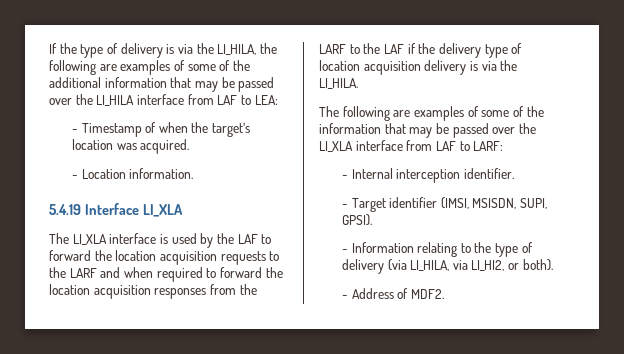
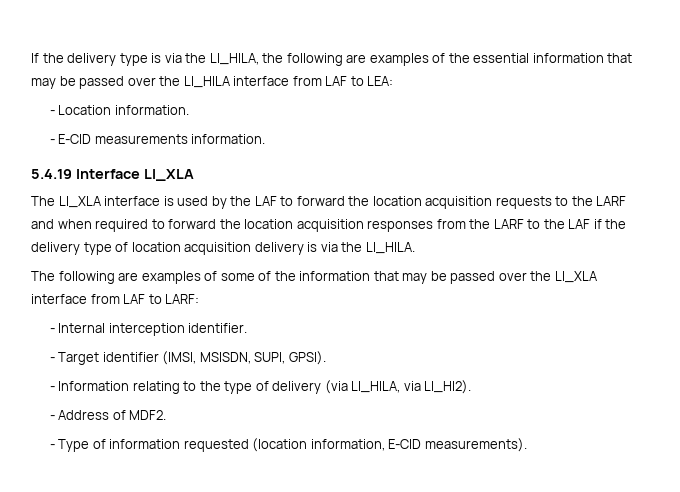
[80,43,163,58] type of delivery -> [67,53,148,66] delivery type
[187,60,250,71] [49,77,101,88] some of the additional -> [448,53,530,63] the essential
[81,122,251,137] [71,139,190,154] [71,169,126,179] Timestamp of when the target’s location was acquired. // - Location -> [58,105,189,115] [49,134,188,144] Location information. // - E-CID measurements
[471,259,553,271] LI_HI2, or both). -> [424,380,472,394] LI_HI2).
(444, 294) none -> [49,438,527,452] // - Type of information requested (location information, E-CID measurements).

